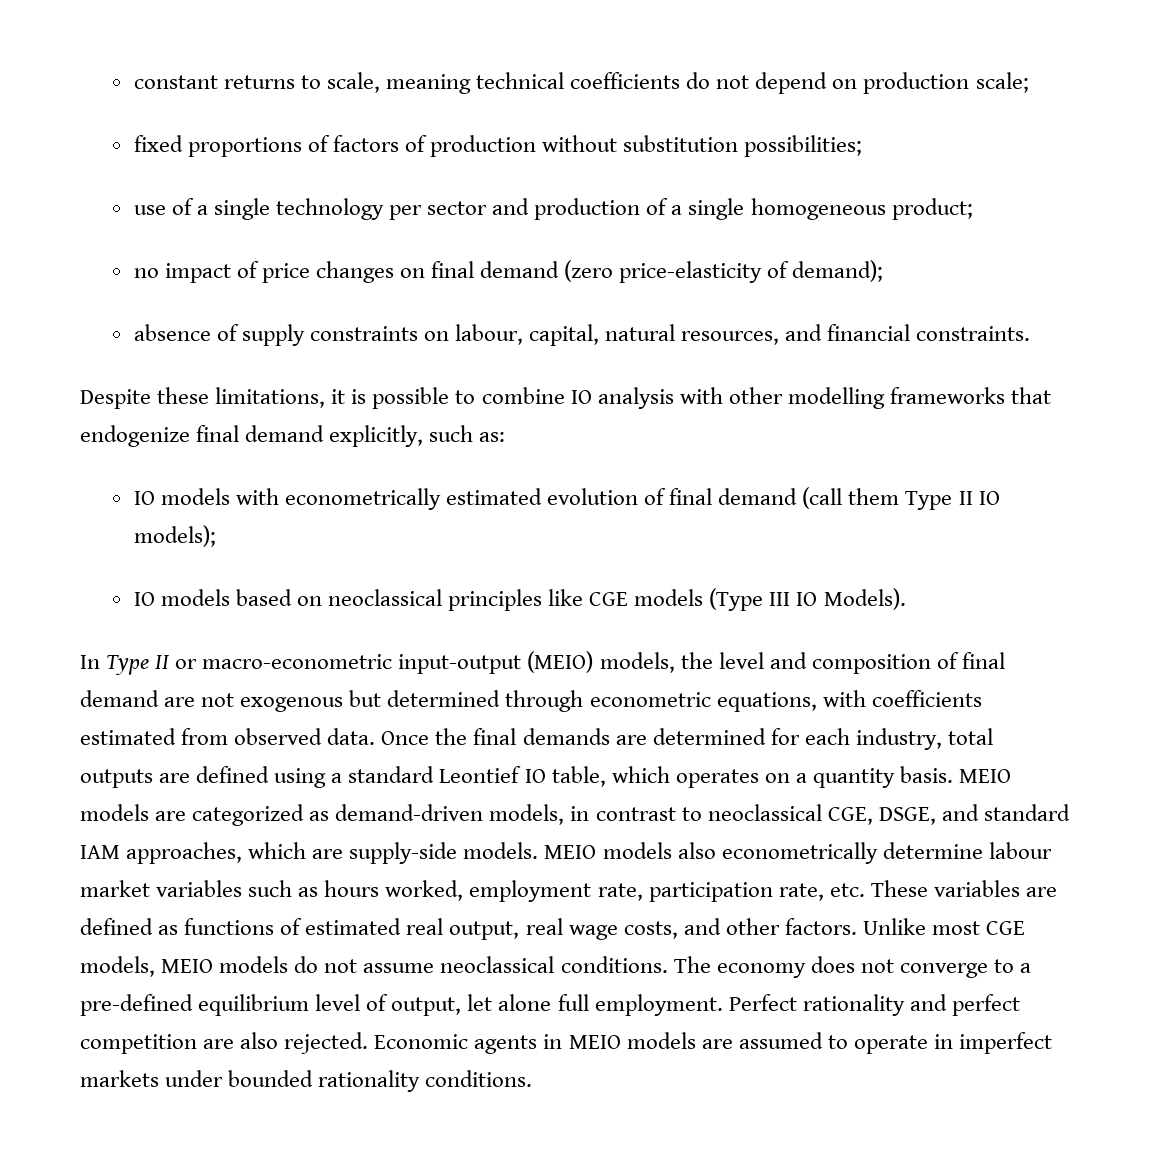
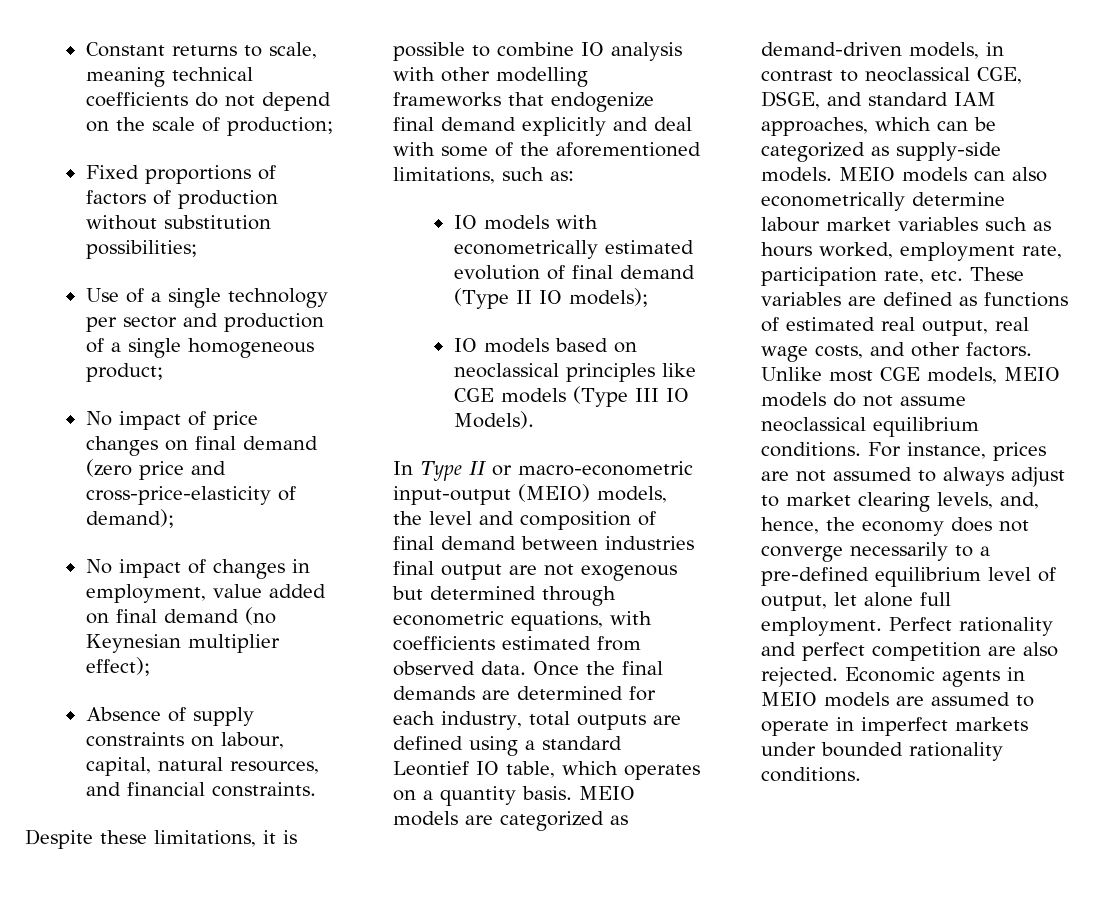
[133,75,218,89] constant -> [85,42,165,57] Constant
[863,72,1029,94] [133,135,183,152] production scale; // fixed -> [115,117,333,136] [85,165,139,179] the scale of production; // Fixed
[133,205,166,215] use -> [85,288,119,302] Use
[133,268,159,278] no -> [85,411,112,426] No
[619,261,763,283] price-elasticity -> [138,461,226,480] [85,486,271,505] price and cross-price-elasticity
[133,324,211,341] absence -> [85,559,310,579] [85,584,326,603] [85,607,276,625] [85,634,280,653] [85,657,150,676] [85,707,161,721] No impact of changes in employment, value added on final demand (no Keynesian multiplier effect); // Absence
[329,425,424,447] explicitly, -> [522,117,692,136] [393,142,701,157] [393,167,495,184] explicitly and deal with some of the aforementioned limitations,
[802,487,953,510] (call them Type -> [453,288,509,309] (Type
(159, 698) none -> [521,536,694,550] [393,561,502,580] between industries final output
[312,849,344,859] are -> [937,117,996,131] [761,142,889,162] can be categorized as
(672, 850) none -> [974,171,1005,181] can
[560,956,711,973] conditions. The -> [873,417,979,437] [761,442,1046,461] [761,467,1065,487] [761,492,1039,512] [761,517,855,534] equilibrium conditions. For instance, prices are not assumed to always adjust to market clearing levels, and, hence, the
(988, 970) none -> [850,542,948,561] necessarily

